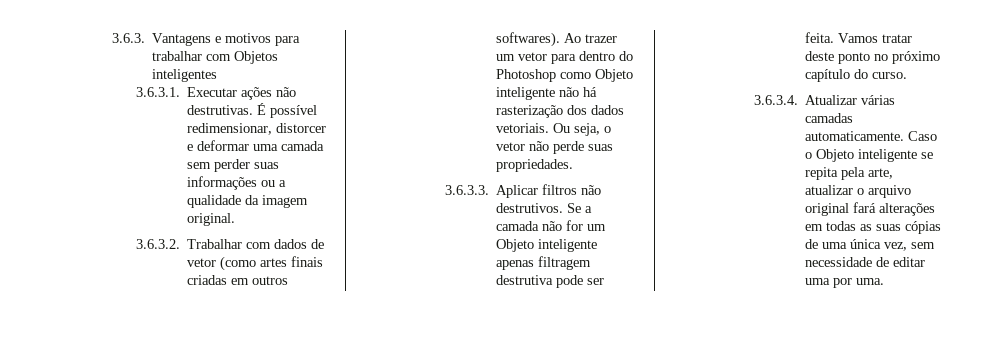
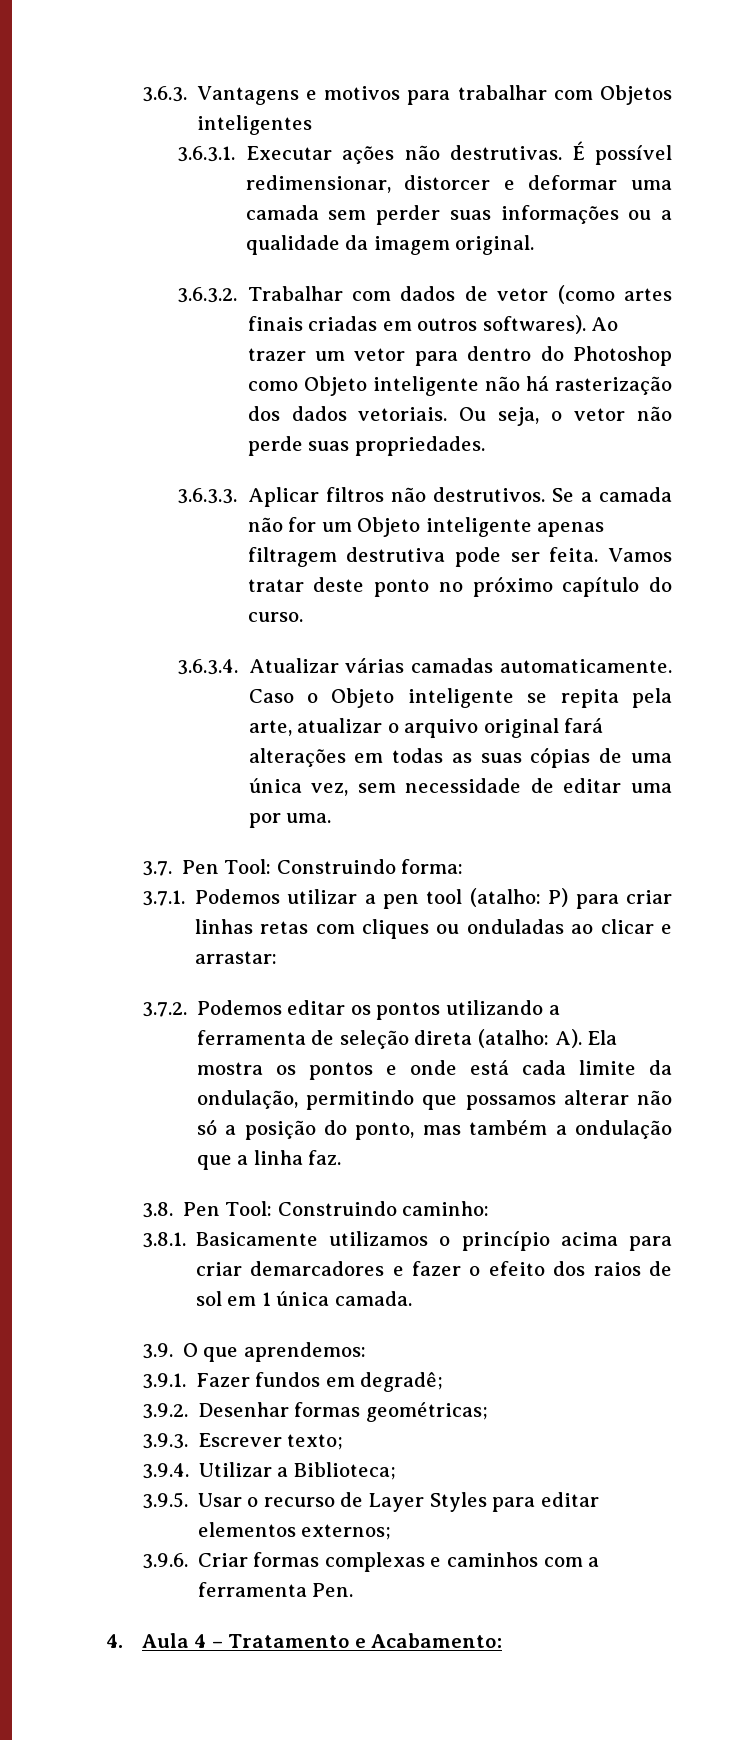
(885, 281) none -> [141,859,464,876] [141,888,672,909] [194,919,672,939] [194,951,277,964] [141,1000,560,1020] [196,1029,618,1049] [196,1060,672,1080] [196,1090,672,1110] [196,1119,672,1140] [196,1150,342,1170] [141,1201,490,1218] [141,1231,672,1251] [195,1261,672,1276] [195,1291,412,1306] [141,1342,366,1362] [141,1372,444,1392] [141,1402,488,1422] [141,1433,344,1450] [141,1462,396,1480] [141,1492,599,1512] [197,1522,392,1540] [141,1552,600,1572] [197,1582,354,1597] [105,1633,503,1648] // 3.7. Pen Tool: Construindo forma: // 3.7.1. Podemos utilizar a pen tool (atalho: P) para criar linhas retas com cliques ou onduladas ao clicar e arrastar: // 3.7.2. Podemos editar os pontos utilizando a ferramenta de seleção direta (atalho: A). Ela mostra os pontos e onde está cada limite da ondulação, permitindo que possamos alterar não só a posição do ponto, mas também a ondulação que a linha faz. // 3.8. Pen Tool: Construindo caminho: // 3.8.1. Basicamente utilizamos o princípio acima para criar demarcadores e fazer o efeito dos raios de sol em 1 única camada. // 3.9. O que aprendemos: // 3.9.1. Fazer fundos em degradê; // 3.9.2. Desenhar formas geométricas; // 3.9.3. Escrever texto; // 3.9.4. Utilizar a Biblioteca; // 3.9.5. Usar o recurso de Layer Styles para editar elementos externos; // 3.9.6. Criar formas complexas e caminhos com a ferramenta Pen. // 4. Aula 4 – Tratamento e Acabamento:

